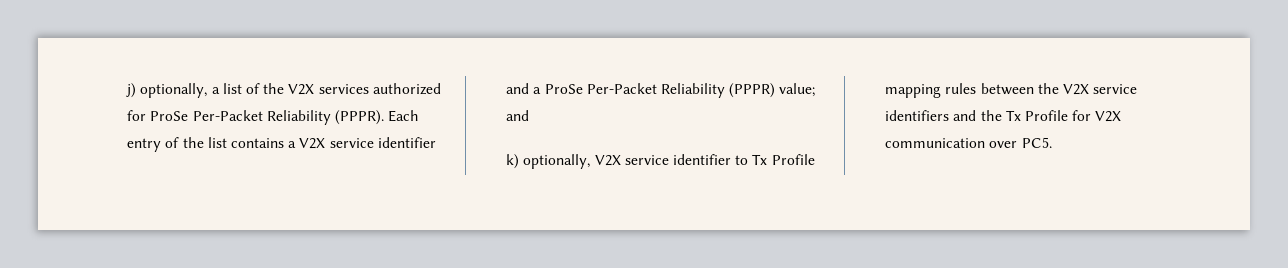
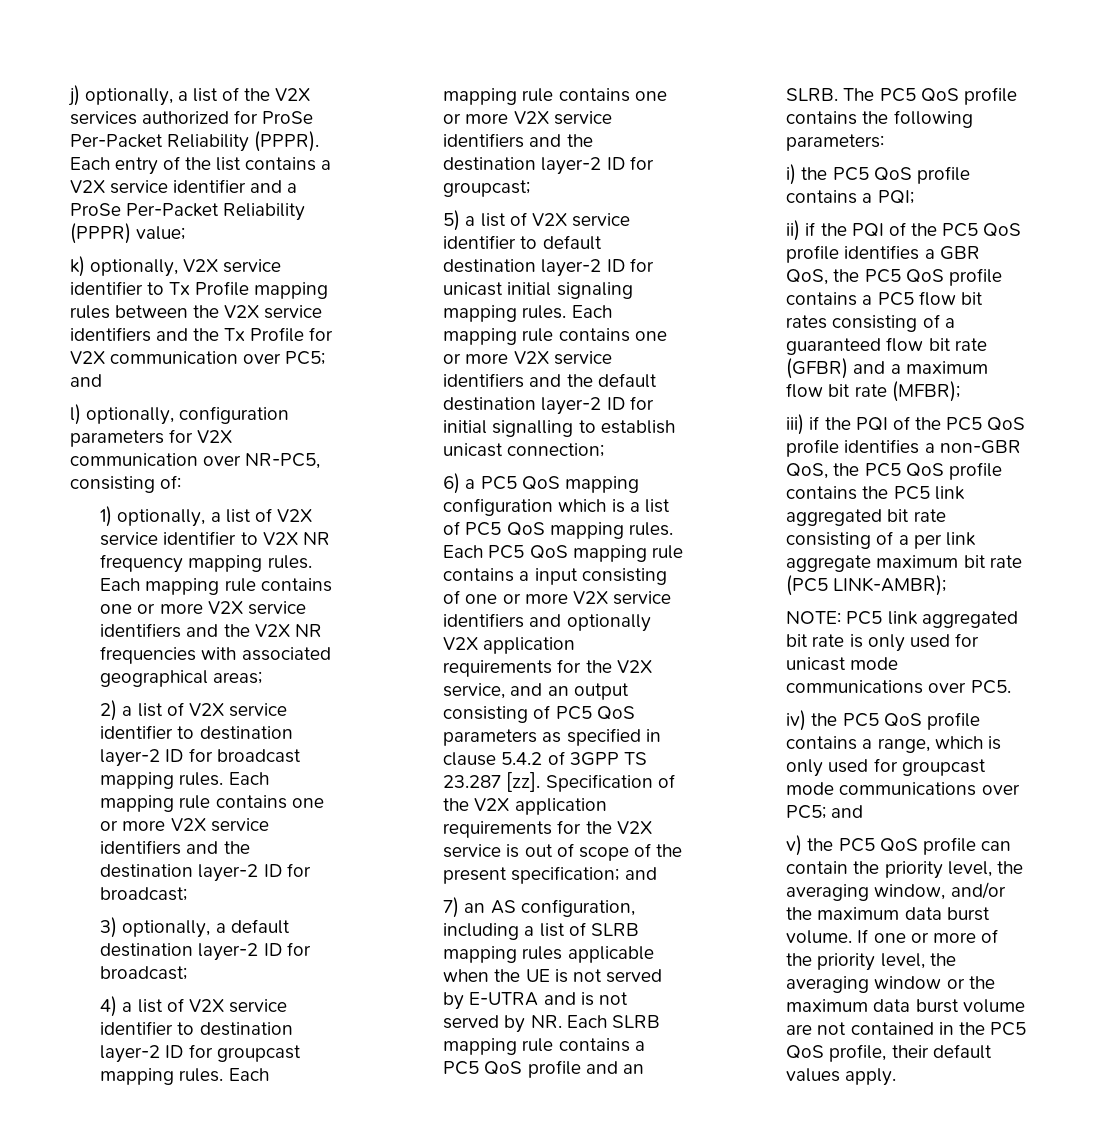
[506,110,530,121] and -> (185, 233) none
[1021,137,1052,148] PC5. -> [285,351,326,365] [69,374,102,387] [69,404,289,425] [69,429,232,447] [69,453,320,469] [69,475,181,493] [100,506,312,527] [100,531,330,546] [100,554,312,573] [100,578,332,595] [100,601,306,615] [100,623,322,638] [100,646,331,664] [100,670,263,687] [100,700,287,721] [100,725,293,740] [100,748,301,767] [100,772,269,789] [100,795,324,812] [100,818,269,832] [100,840,250,855] [100,863,311,882] [100,887,188,901] [100,917,290,938] [100,942,311,961] [100,966,188,980] [100,996,287,1017] [100,1021,293,1036] [100,1044,301,1063] [100,1068,269,1085] [443,88,667,105] [443,111,612,125] [443,133,593,148] [443,156,654,175] [443,180,531,197] [443,210,630,231] [443,235,602,250] [443,258,654,277] [443,282,633,299] [443,305,612,322] [443,328,667,345] [443,351,612,365] [443,373,657,388] [443,396,654,415] [443,420,675,437] [443,443,605,457] [443,473,639,494] [443,498,670,516] [443,521,673,539] [443,545,683,562] [443,568,667,585] [443,590,671,605] [443,613,651,632] [443,637,576,654] [443,659,652,677] [443,683,629,700] [443,705,635,723] [443,728,661,746] [443,751,647,766] [443,772,675,792] [443,798,607,815] [443,820,652,838] [443,843,683,861] [443,866,657,884] [443,897,635,918] [443,922,639,940] [443,946,654,963] [443,969,662,983] [443,992,628,1010] [443,1015,660,1033] [443,1038,645,1055] [443,1060,644,1078] [786,87,1017,105] [786,110,973,128] [786,134,885,151] [786,164,970,185] [786,190,914,204] [786,220,1022,241] [786,245,980,263] [786,268,1002,286] [786,291,983,306] [786,314,955,332] [786,337,987,355] [786,358,988,379] [786,381,960,402] [786,414,1026,435] [786,439,1021,457] [786,462,1002,480] [786,486,965,500] [786,509,946,526] [786,531,976,549] [786,555,1022,572] [786,575,947,596] [786,611,1018,628] [786,633,979,652] [786,657,899,671] [786,680,1011,694] [786,710,980,731] [786,736,1001,753] [786,758,986,777] [786,782,1020,796] [786,805,864,819] [786,835,1011,856] [786,861,1023,879] [786,882,1006,901] [786,907,990,921] [786,929,998,944] [786,953,956,971] [786,976,995,993] [786,999,1025,1013] [786,1022,1026,1036] [786,1044,992,1062] [786,1068,897,1086] PC5; and // l) optionally, configuration parameters for V2X communication over NR-PC5, consisting of: // 1) optionally, a list of V2X service identifier to V2X NR frequency mapping rules. Each mapping rule contains one or more V2X service identifiers and the V2X NR frequencies with associated geographical areas; // 2) a list of V2X service identifier to destination layer-2 ID for broadcast mapping rules. Each mapping rule contains one or more V2X service identifiers and the destination layer-2 ID for broadcast; // 3) optionally, a default destination layer-2 ID for broadcast; // 4) a list of V2X service identifier to destination layer-2 ID for groupcast mapping rules. Each mapping rule contains one or more V2X service identifiers and the destination layer-2 ID for groupcast; // 5) a list of V2X service identifier to default destination layer-2 ID for unicast initial signaling mapping rules. Each mapping rule contains one or more V2X service identifiers and the default destination layer-2 ID for initial signalling to establish unicast connection; // 6) a PC5 QoS mapping configuration which is a list of PC5 QoS mapping rules. Each PC5 QoS mapping rule contains a input consisting of one or more V2X service identifiers and optionally V2X application requirements for the V2X service, and an output consisting of PC5 QoS parameters as specified in clause 5.4.2 of 3GPP TS 23.287 [zz]. Specification of the V2X application requirements for the V2X service is out of scope of the present specification; and // 7) an AS configuration, including a list of SLRB mapping rules applicable when the UE is not served by E-UTRA and is not served by NR. Each SLRB mapping rule contains a PC5 QoS profile and an SLRB. The PC5 QoS profile contains the following parameters: // i) the PC5 QoS profile contains a PQI; // ii) if the PQI of the PC5 QoS profile identifies a GBR QoS, the PC5 QoS profile contains a PC5 flow bit rates consisting of a guaranteed flow bit rate (GFBR) and a maximum flow bit rate (MFBR); // iii) if the PQI of the PC5 QoS profile identifies a non-GBR QoS, the PC5 QoS profile contains the PC5 link aggregated bit rate consisting of a per link aggregate maximum bit rate (PC5 LINK-AMBR); // NOTE: PC5 link aggregated bit rate is only used for unicast mode communications over PC5. // iv) the PC5 QoS profile contains a range, which is only used for groupcast mode communications over PC5; and // v) the PC5 QoS profile can contain the priority level, the averaging window, and/or the maximum data burst volume. If one or more of the priority level, the averaging window or the maximum data burst volume are not contained in the PC5 QoS profile, their default values apply.

